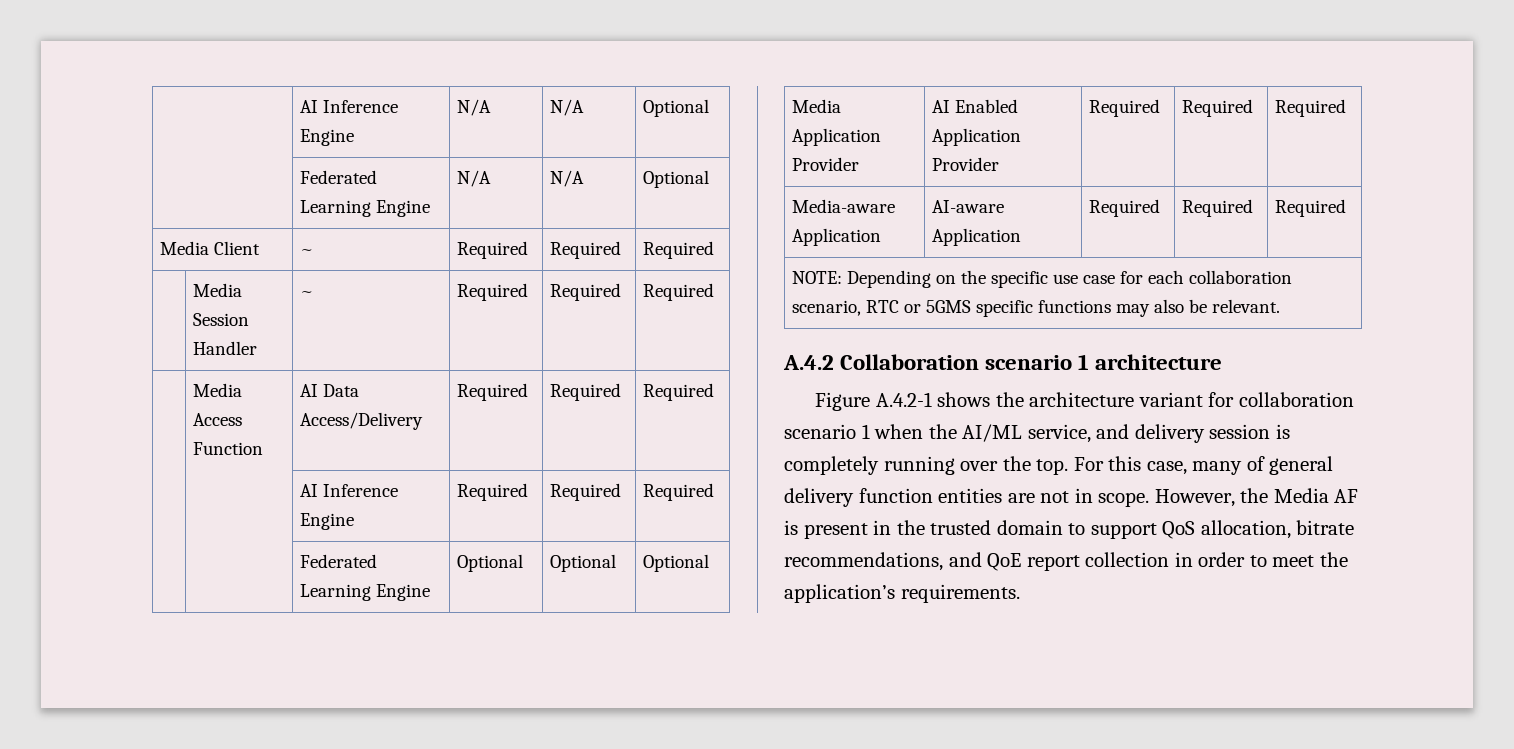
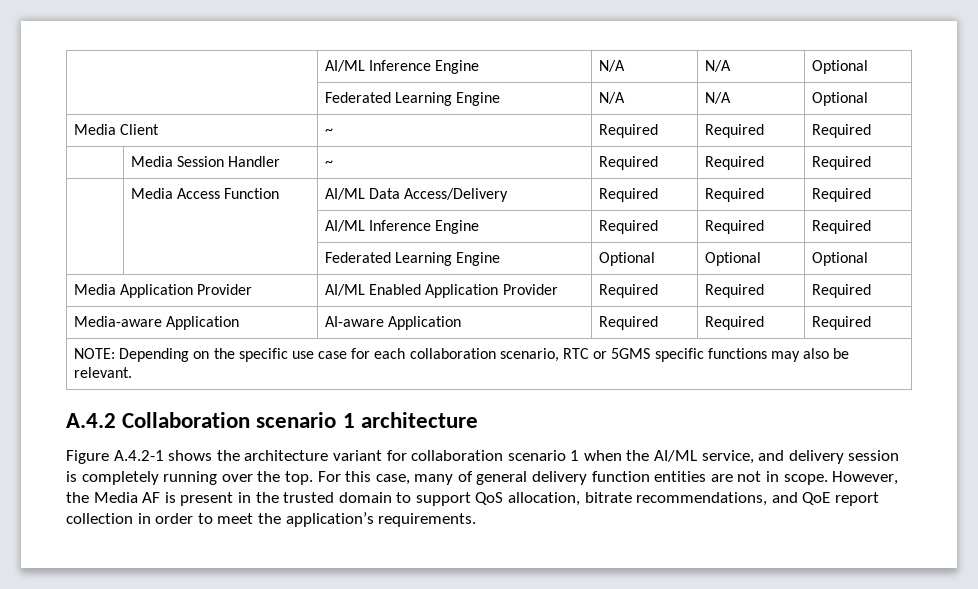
[300,100,319,113] | AI -> [324,60,365,72] | AI/ML
[300,384,319,397] AI -> [324,188,365,200] AI/ML
[300,484,319,497] AI -> [324,220,365,232] AI/ML
[932,100,951,113] AI -> [324,284,365,296] AI/ML

